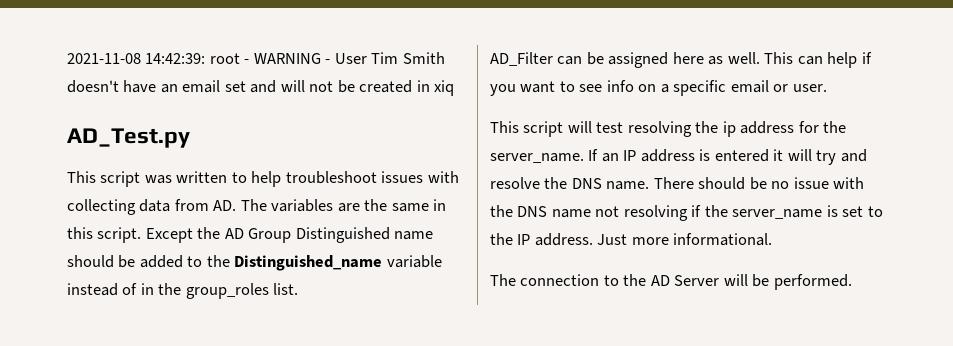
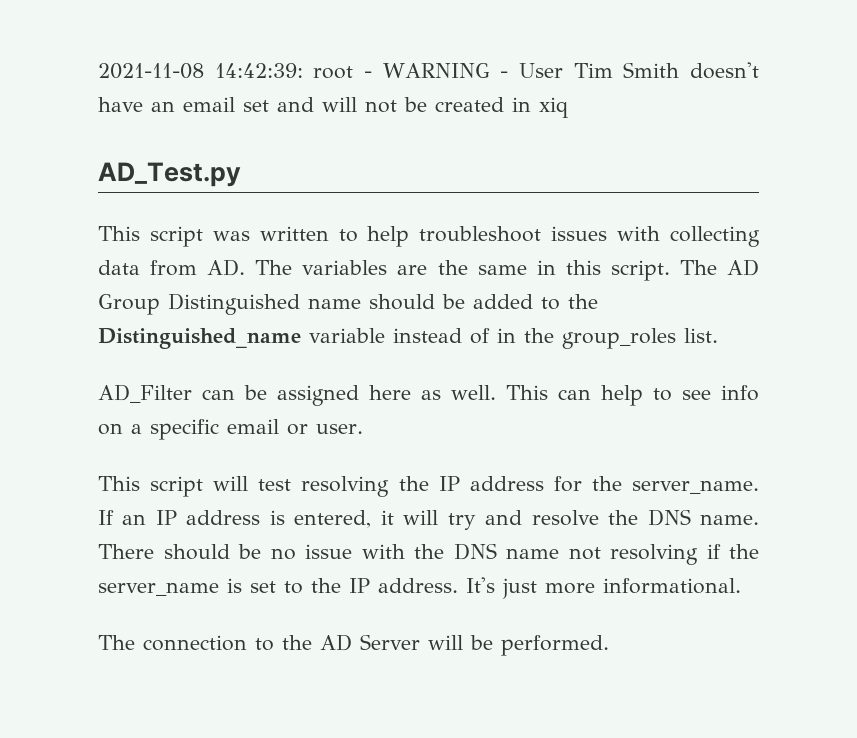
[145,227,221,243] Except the -> [679,260,717,275] The
[861,52,872,64] [490,81,556,96] if you want -> (643, 395) none
[722,121,736,137] ip -> [438,476,460,491] IP
[714,149,769,162] entered -> [294,510,372,528] entered,
[597,234,628,245] Just -> [466,577,537,599] It's just

